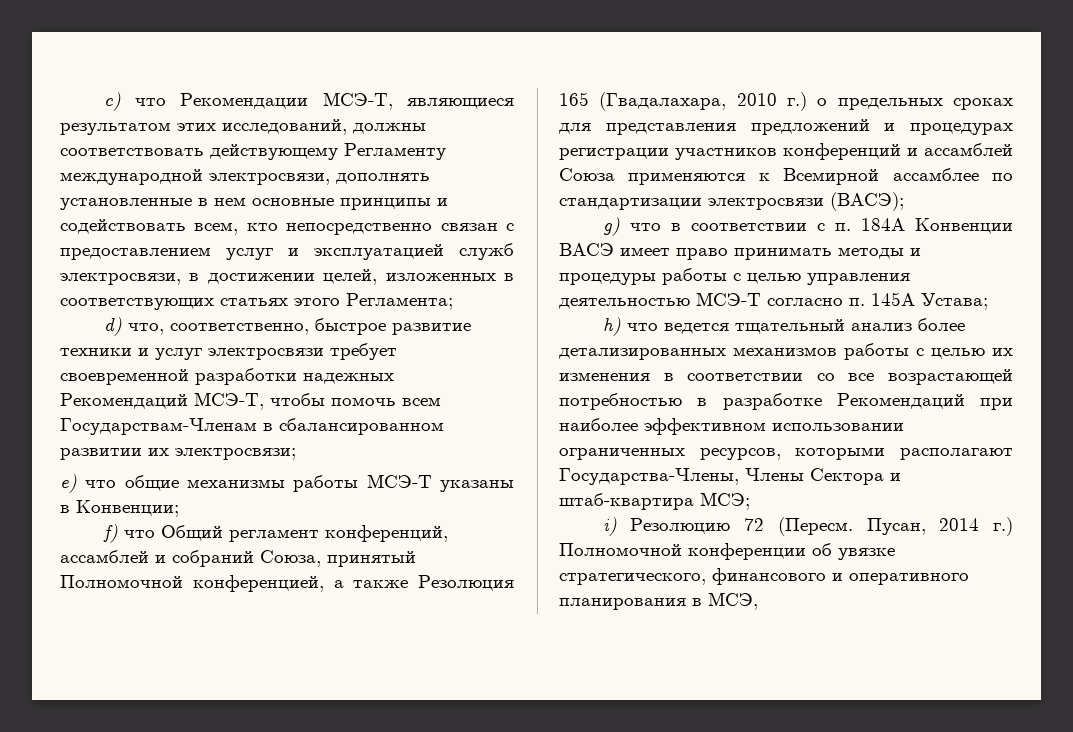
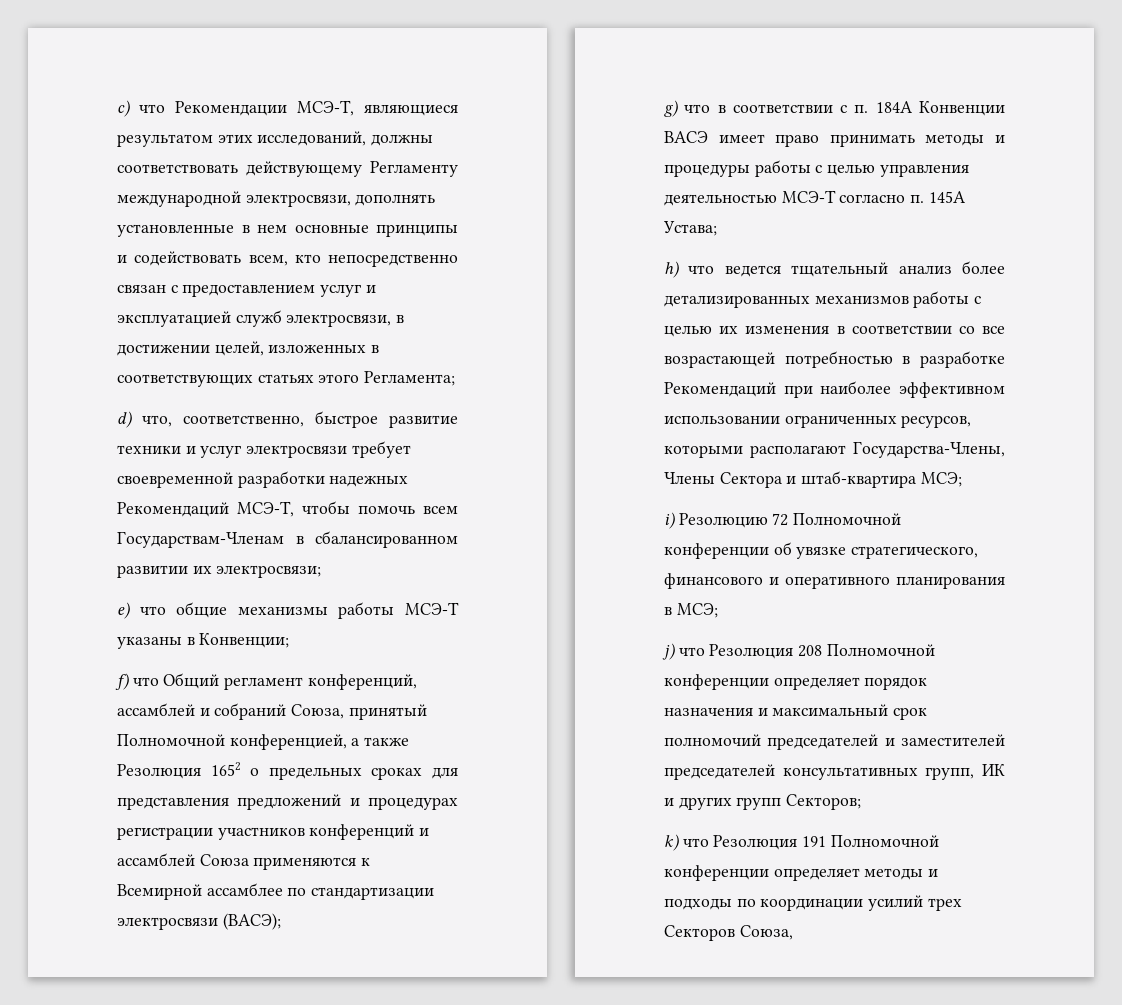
[559,92,807,111] 165 (Гвадалахара, 2010 г.) -> [210,762,241,776] 1652
[777,517,1013,536] (Пересм. Пусан, 2014 г.) -> (789, 519) none
[708,592,758,610] МСЭ, -> [676,603,718,618] [662,643,935,660] [664,674,928,690] [664,704,928,720] [664,734,1005,750] [664,764,1005,780] [664,794,862,810] [664,834,939,851] [664,865,939,881] [664,895,962,911] [664,925,793,941] МСЭ; // j) что Резолюция 208 Полномочной конференции определяет порядок назначения и максимальный срок полномочий председателей и заместителей председателей консультативных групп, ИК и других групп Секторов; // k) что Резолюция 191 Полномочной конференции определяет методы и подходы по координации усилий трех Секторов Союза,

